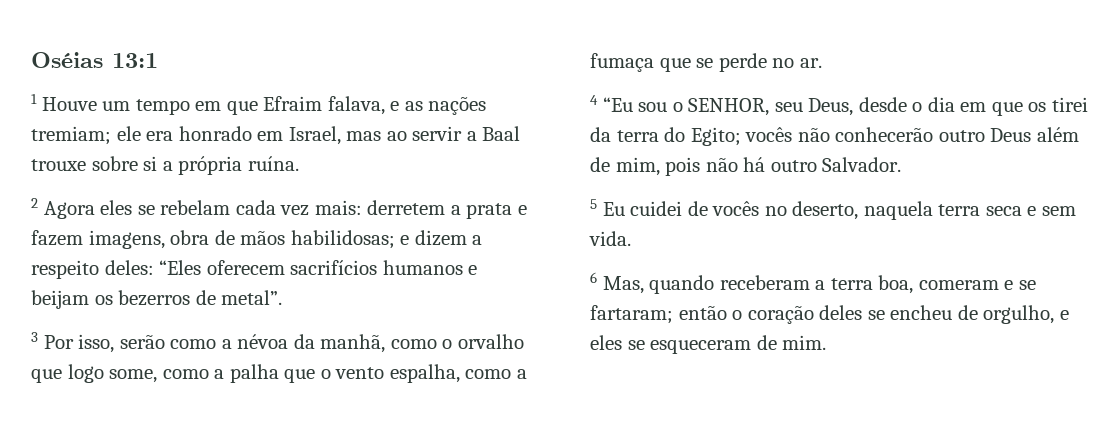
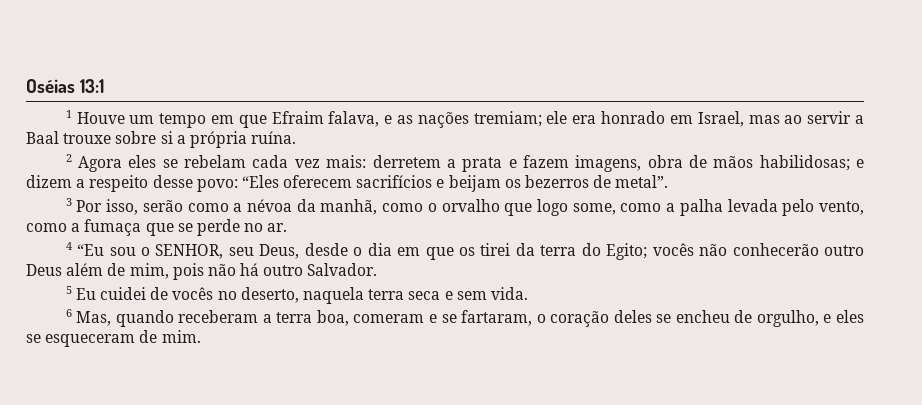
[104,260,154,275] deles: -> [152,175,238,192] desse povo:
[382,260,463,275] humanos -> (433, 181) none
[284,364,460,383] que o vento espalha, -> [727,199,864,216] levada pelo vento,
[590,305,727,324] fartaram; então -> [461,310,533,326] fartaram,

